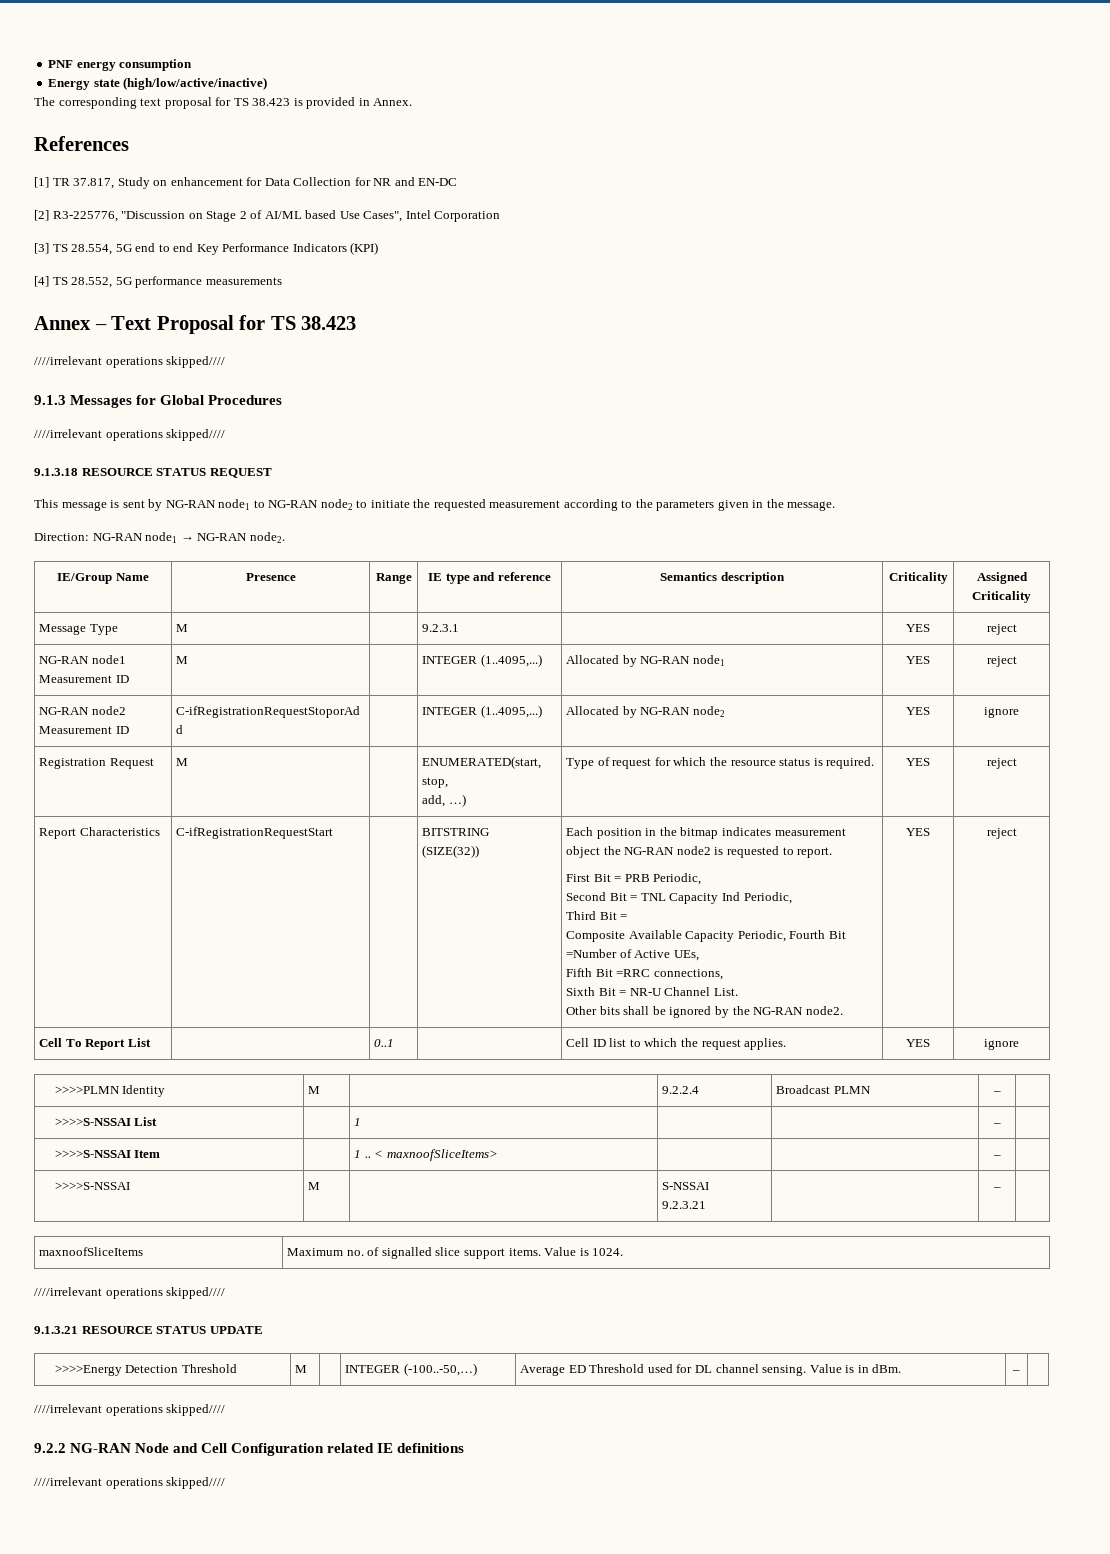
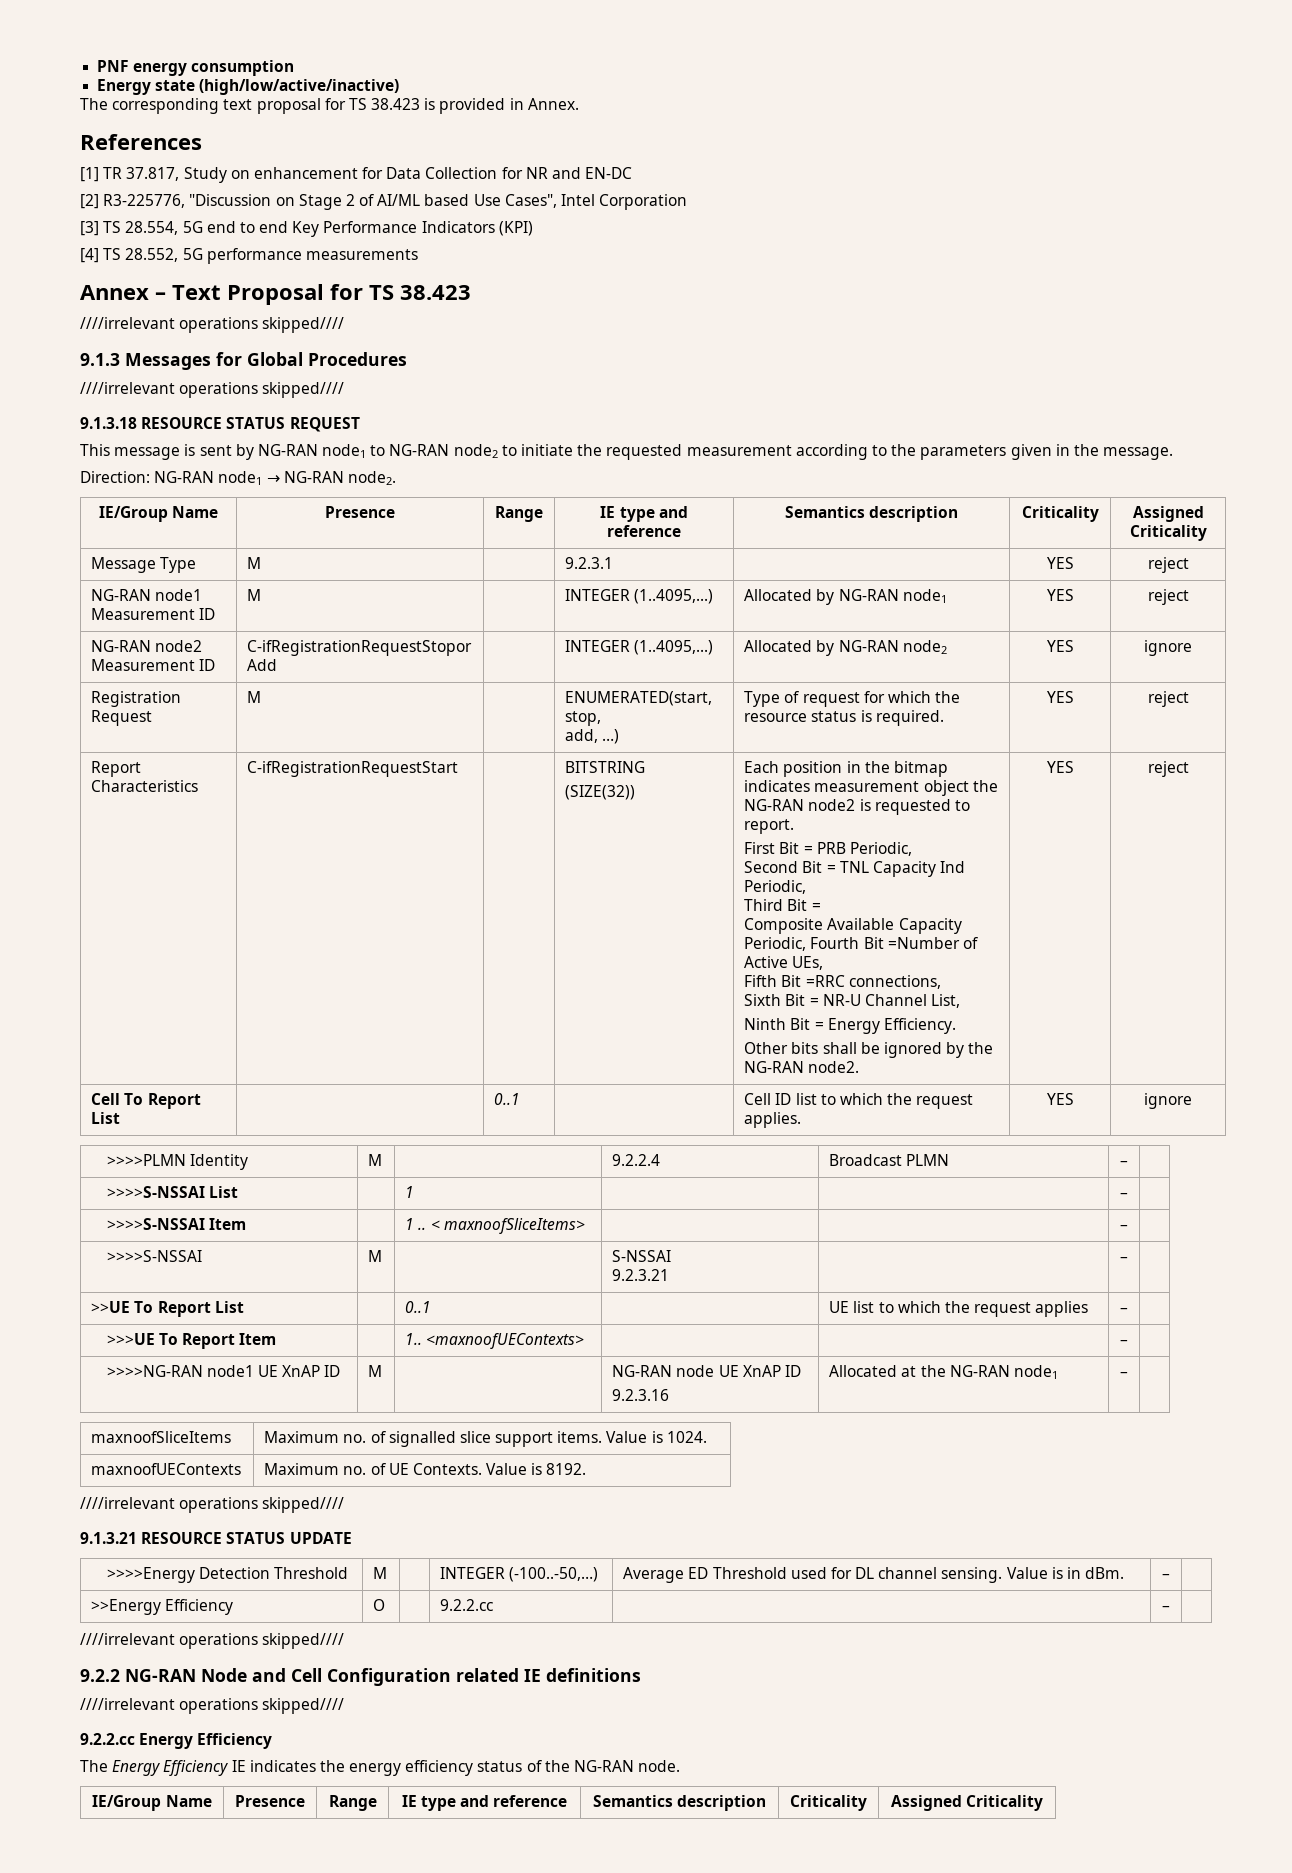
[713,988,738,996] List. -> [931,994,961,1008] [744,1018,956,1034] List, // Ninth Bit = Energy Efficiency.
(1001, 1188) none -> [91,1301,244,1317] [405,1301,432,1313] [829,1301,1089,1317] [1120,1308,1128,1313] [106,1333,277,1349] [405,1333,585,1349] [1120,1340,1128,1345] [106,1365,341,1377] [368,1365,383,1377] [612,1365,801,1377] [612,1389,670,1401] [829,1365,1058,1379] [1120,1372,1128,1377] // >>UE To Report List | | 0..1 | | UE list to which the request applies | – | // >>>UE To Report Item | | 1.. <maxnoofUEContexts> | | | – | // >>>>NG-RAN node1 UE XnAP ID | M | | NG-RAN node UE XnAP ID // 9.2.3.16 | Allocated at the NG-RAN node1 | – |
(624, 1252) none -> [91,1463,242,1475] [264,1463,587,1475] // maxnoofUEContexts | Maximum no. of UE Contexts. Value is 8192.
(1020, 1371) none -> [91,1599,234,1615] [373,1599,386,1611] [440,1599,494,1611] [1162,1606,1170,1611] // >>Energy Efficiency | O | | 9.2.2.cc | | – |
(226, 1483) none -> [80,1733,273,1749] [80,1760,681,1776] [92,1795,212,1811] [235,1795,305,1807] [328,1795,377,1811] [401,1795,568,1811] [592,1795,767,1811] [790,1795,867,1811] [890,1795,1044,1811] // 9.2.2.cc Energy Efficiency // The Energy Efficiency IE indicates the energy efficiency status of the NG-RAN node. // IE/Group Name | Presence | Range | IE type and reference | Semantics description | Criticality | Assigned Criticality

